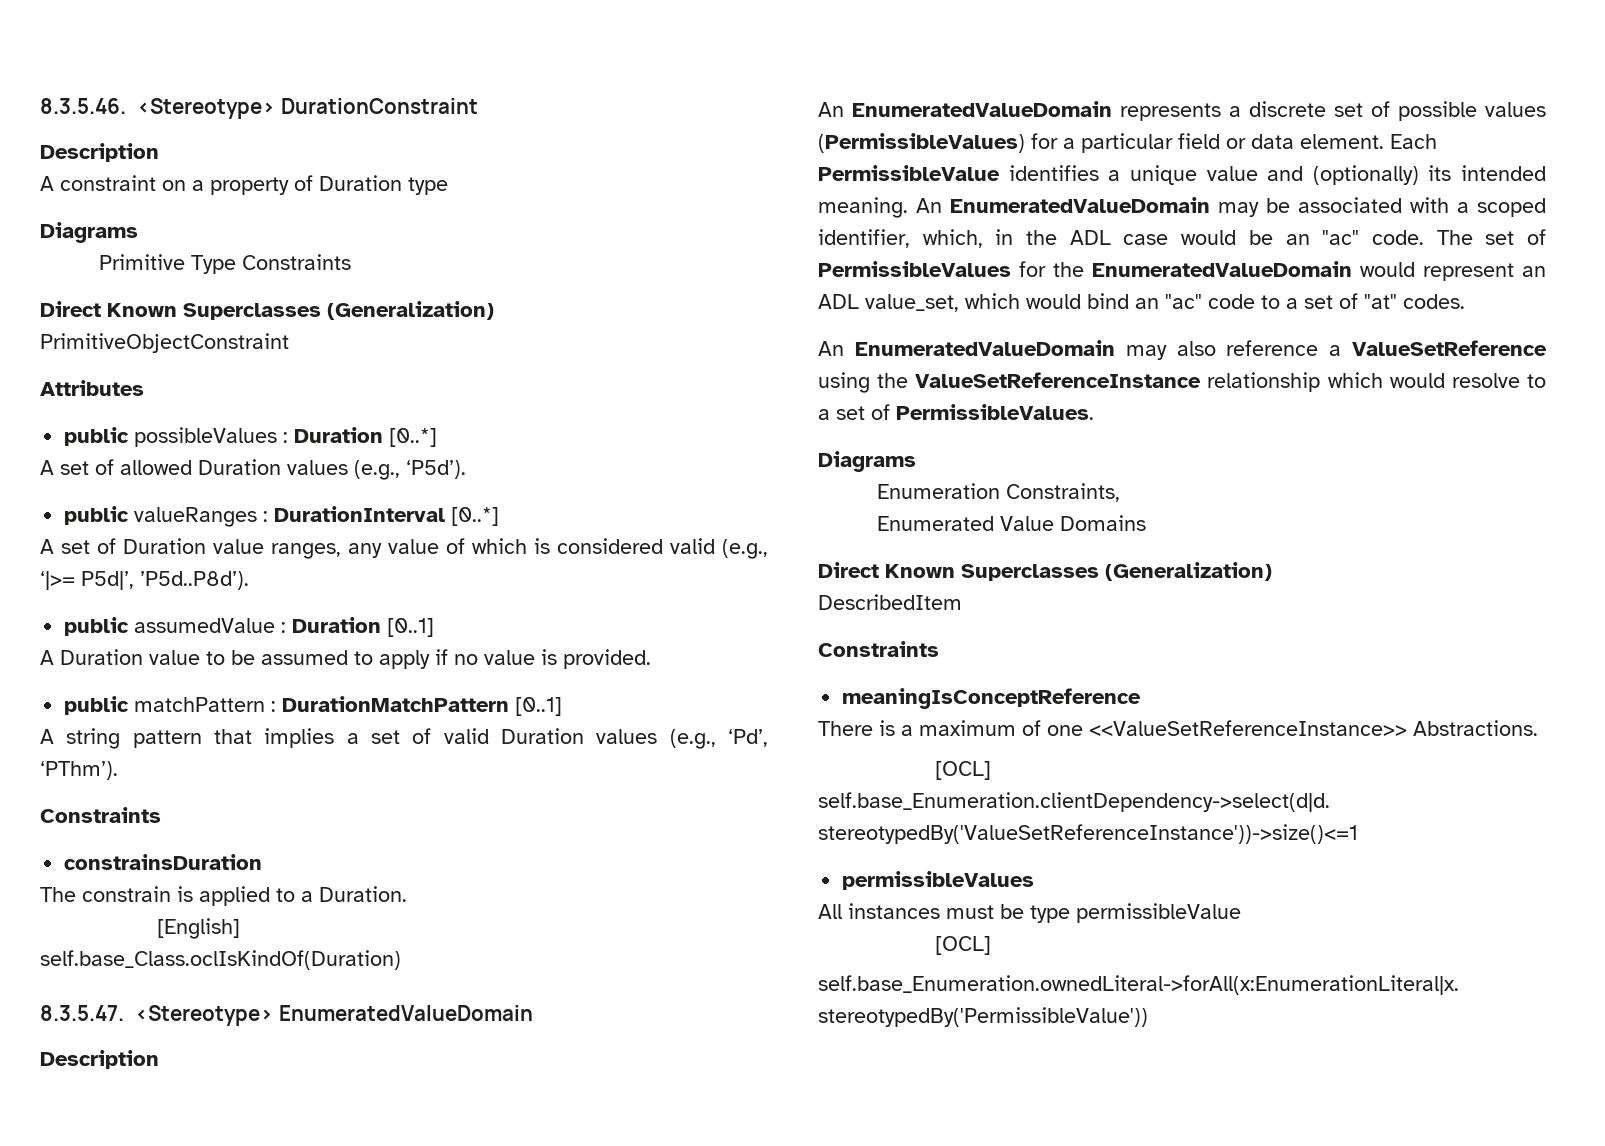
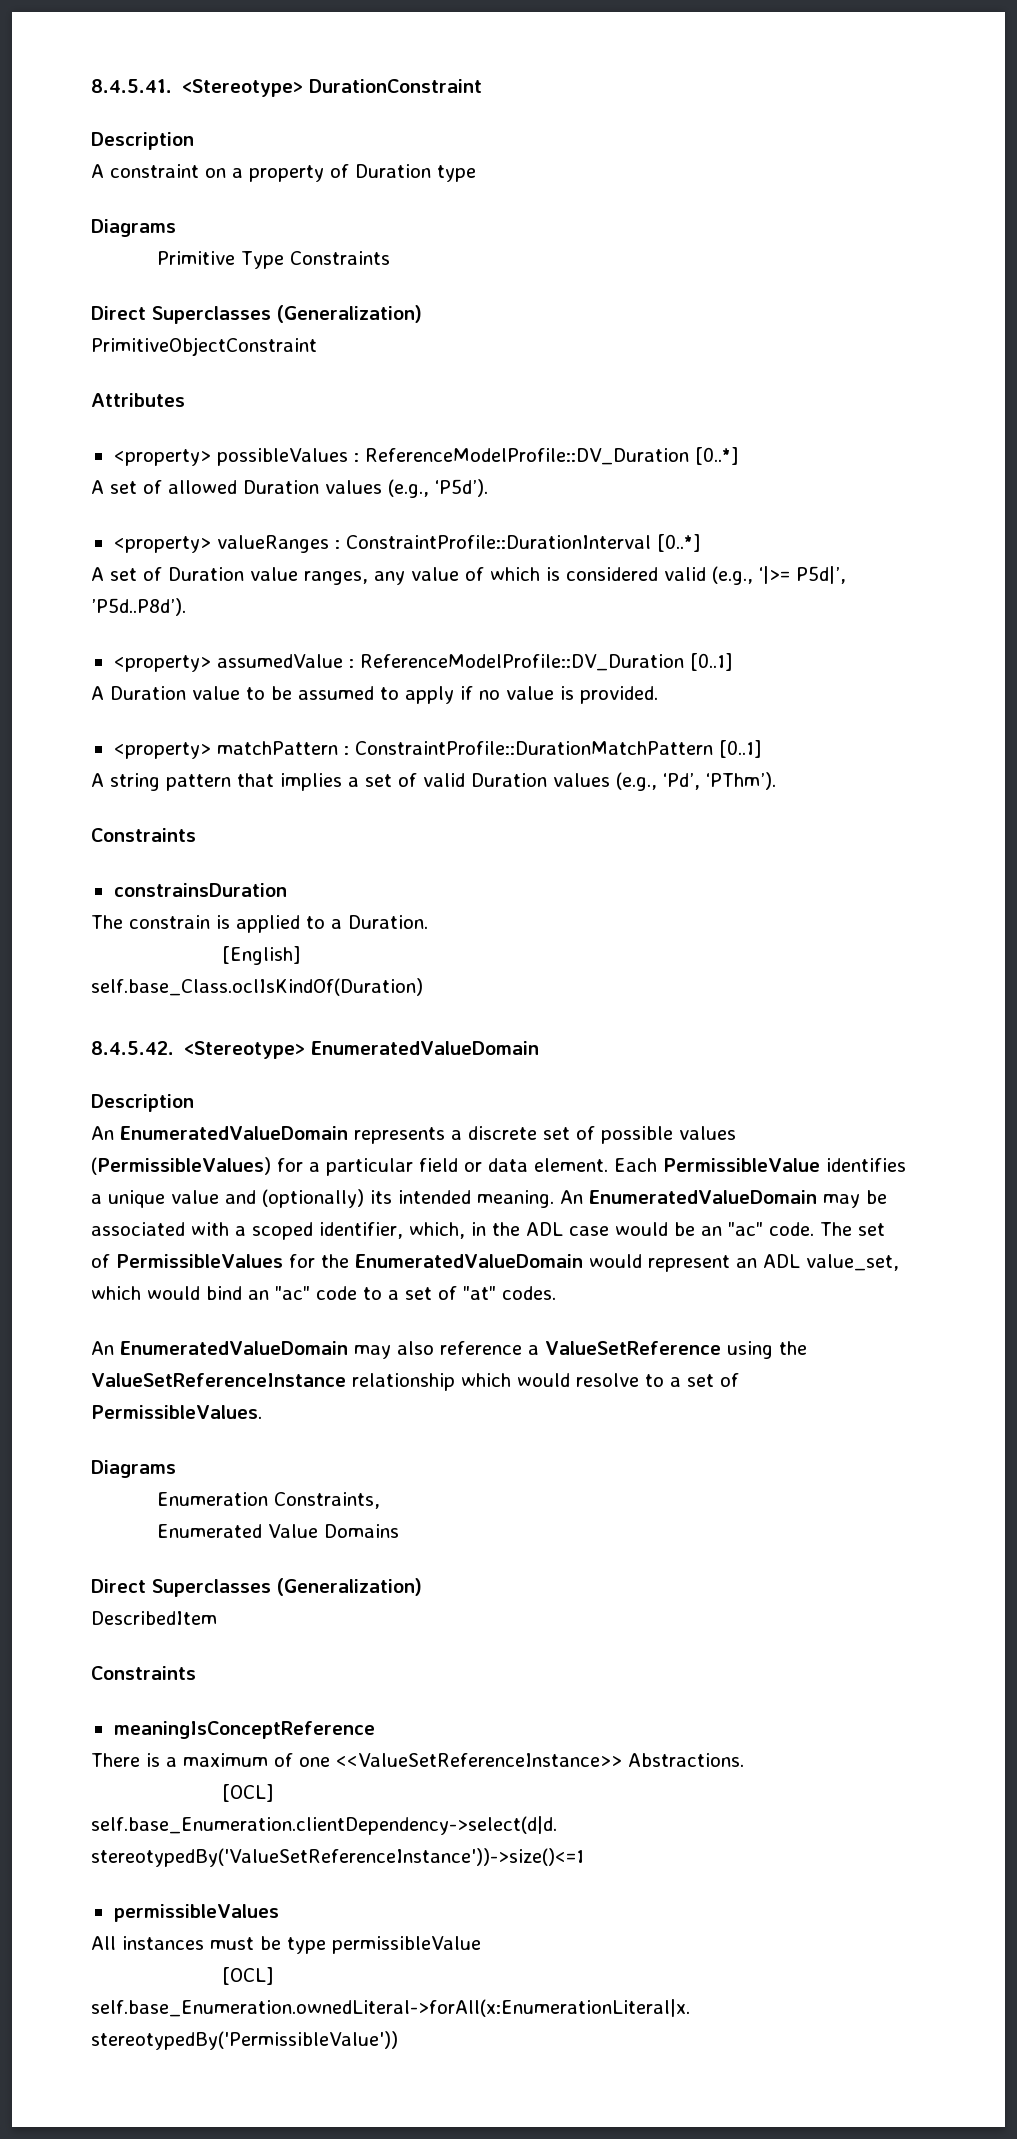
[40,98,126,114] 8.3.5.46. -> [91,79,172,93] 8.4.5.41.
[107,303,177,317] Known -> (146, 313) none
[64,427,130,446] public -> [113,449,211,466] <property>
[294,427,384,443] Duration -> [364,448,689,465] ReferenceModelProfile::DV_Duration
[64,506,130,525] public -> [113,536,211,553] <property>
[274,506,446,522] DurationInterval -> [345,535,651,549] ConstraintProfile::DurationInterval
[64,617,130,636] public -> [113,655,211,672] <property>
[292,617,382,633] Duration -> [359,654,684,671] ReferenceModelProfile::DV_Duration
[64,696,130,715] public -> [113,742,211,759] <property>
[282,696,510,712] DurationMatchPattern -> [354,741,713,755] ConstraintProfile::DurationMatchPattern
[40,1005,124,1021] 8.3.5.47. -> [91,1041,174,1055] 8.4.5.42.
[885,564,955,578] Known -> (146, 1586) none

